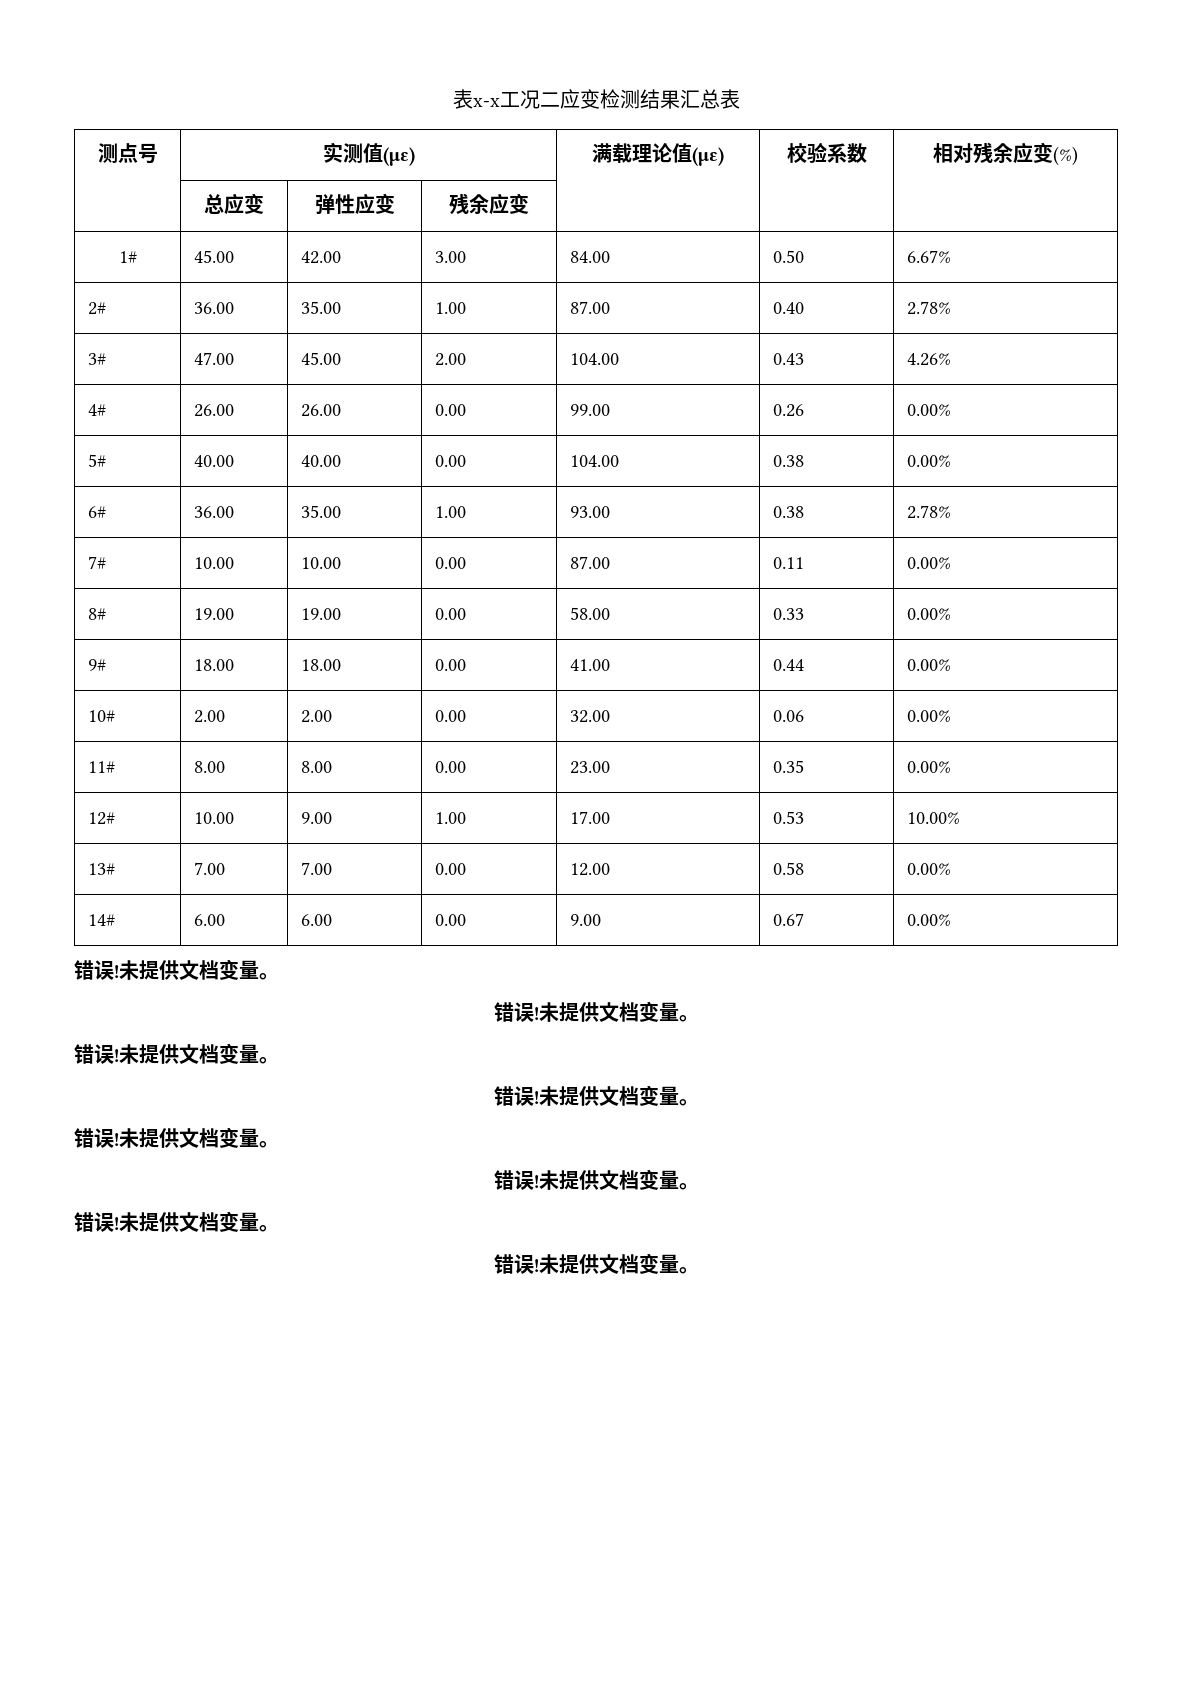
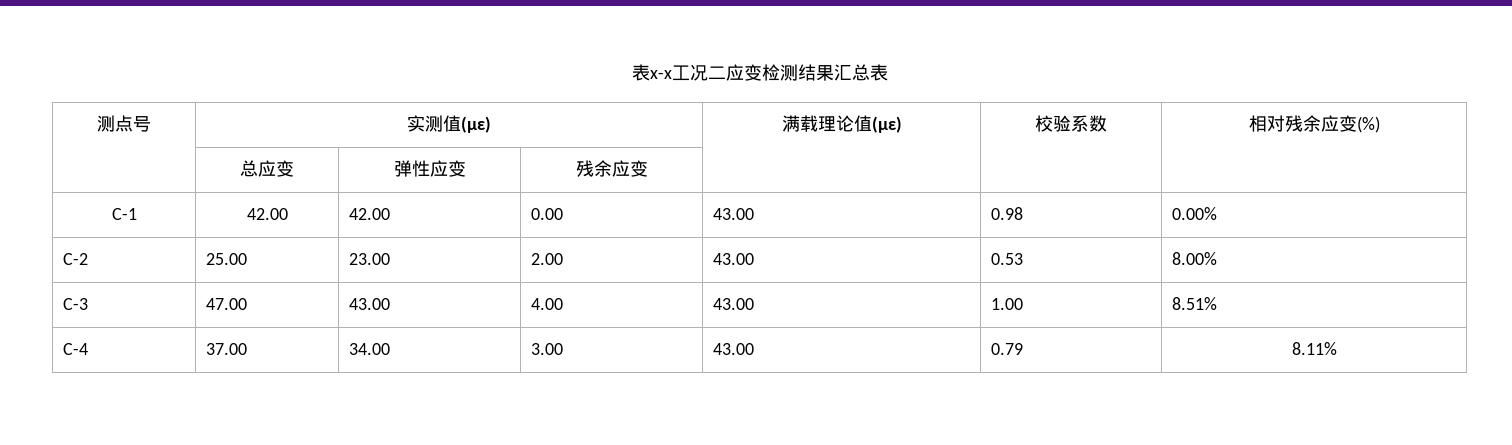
[118,251,137,263] [194,250,235,263] [301,251,342,264] [435,251,467,263] [570,251,611,263] [773,250,805,263] [907,250,952,263] [88,302,107,315] [194,302,235,314] [301,301,342,314] [435,302,467,314] [570,301,611,314] [773,302,805,314] [907,301,952,315] [88,353,107,365] [194,352,235,365] [301,352,342,365] [435,353,467,366] [570,353,620,365] [773,353,805,365] [907,353,952,366] [88,404,107,416] [194,404,235,417] [301,404,342,417] [435,404,467,416] [570,404,611,416] [773,404,805,417] [907,404,952,416] [88,454,107,467] [194,455,235,467] [301,455,342,467] [435,455,467,467] [570,455,620,467] [773,455,805,467] [907,455,952,467] [88,506,107,518] [194,506,235,518] [301,505,342,518] [435,506,467,518] [570,506,611,518] [773,506,805,518] [907,505,952,519] [88,556,107,569] [194,557,235,569] [301,557,342,569] [435,557,467,569] [570,556,611,569] [773,557,805,569] [907,557,952,569] [88,608,107,620] [194,608,235,620] [301,608,342,620] [435,608,467,620] [570,607,611,620] [773,608,805,620] [907,608,952,620] [88,659,107,671] [194,659,235,671] [301,659,342,671] [435,659,467,671] [570,659,611,671] [773,659,805,671] [907,659,952,671] [88,710,116,722] [194,710,226,723] [301,710,333,723] [435,710,467,722] [570,710,611,723] [773,710,805,722] [907,710,952,722] [88,761,116,773] [194,761,226,773] [301,761,333,773] [435,761,467,773] [570,761,611,774] [773,760,805,773] [907,761,952,773] [88,812,116,825] [194,812,235,824] [301,812,333,824] [435,812,467,824] [570,811,611,824] [773,811,805,824] [907,812,961,824] [88,863,116,875] [194,862,226,875] [301,862,333,875] [435,863,467,875] [570,863,611,876] [773,862,805,875] [907,863,952,875] [88,914,116,926] [194,914,226,926] [301,914,333,926] [435,914,467,926] [570,914,602,926] [773,913,805,926] [907,914,952,926] [74,959,279,980] [493,1001,699,1022] [74,1043,279,1064] [493,1085,699,1106] [74,1127,279,1148] [493,1169,699,1190] [74,1211,279,1232] [493,1253,699,1274] 1# | 45.00 | 42.00 | 3.00 | 84.00 | 0.50 | 6.67% // 2# | 36.00 | 35.00 | 1.00 | 87.00 | 0.40 | 2.78% // 3# | 47.00 | 45.00 | 2.00 | 104.00 | 0.43 | 4.26% // 4# | 26.00 | 26.00 | 0.00 | 99.00 | 0.26 | 0.00% // 5# | 40.00 | 40.00 | 0.00 | 104.00 | 0.38 | 0.00% // 6# | 36.00 | 35.00 | 1.00 | 93.00 | 0.38 | 2.78% // 7# | 10.00 | 10.00 | 0.00 | 87.00 | 0.11 | 0.00% // 8# | 19.00 | 19.00 | 0.00 | 58.00 | 0.33 | 0.00% // 9# | 18.00 | 18.00 | 0.00 | 41.00 | 0.44 | 0.00% // 10# | 2.00 | 2.00 | 0.00 | 32.00 | 0.06 | 0.00% // 11# | 8.00 | 8.00 | 0.00 | 23.00 | 0.35 | 0.00% // 12# | 10.00 | 9.00 | 1.00 | 17.00 | 0.53 | 10.00% // 13# | 7.00 | 7.00 | 0.00 | 12.00 | 0.58 | 0.00% // 14# | 6.00 | 6.00 | 0.00 | 9.00 | 0.67 | 0.00% // 错误!未提供文档变量。 // 错误!未提供文档变量。 // 错误!未提供文档变量。 // 错误!未提供文档变量。 // 错误!未提供文档变量。 // 错误!未提供文档变量。 // 错误!未提供文档变量。 // 错误!未提供文档变量。 -> [111,208,137,220] [246,208,288,220] [349,208,391,220] [531,208,564,220] [713,208,755,220] [991,207,1024,220] [1172,207,1218,220] [63,253,89,265] [206,253,248,265] [349,253,391,265] [531,253,564,265] [713,253,755,265] [991,253,1024,265] [1172,252,1218,265] [63,298,89,310] [206,298,248,310] [349,298,391,310] [531,298,564,310] [713,298,755,310] [991,298,1024,310] [1172,297,1218,310] [63,343,89,355] [206,343,248,355] [349,343,391,355] [531,343,564,355] [713,343,755,355] [991,343,1024,355] [1291,342,1337,355] C-1 | 42.00 | 42.00 | 0.00 | 43.00 | 0.98 | 0.00% // C-2 | 25.00 | 23.00 | 2.00 | 43.00 | 0.53 | 8.00% // C-3 | 47.00 | 43.00 | 4.00 | 43.00 | 1.00 | 8.51% // C-4 | 37.00 | 34.00 | 3.00 | 43.00 | 0.79 | 8.11%

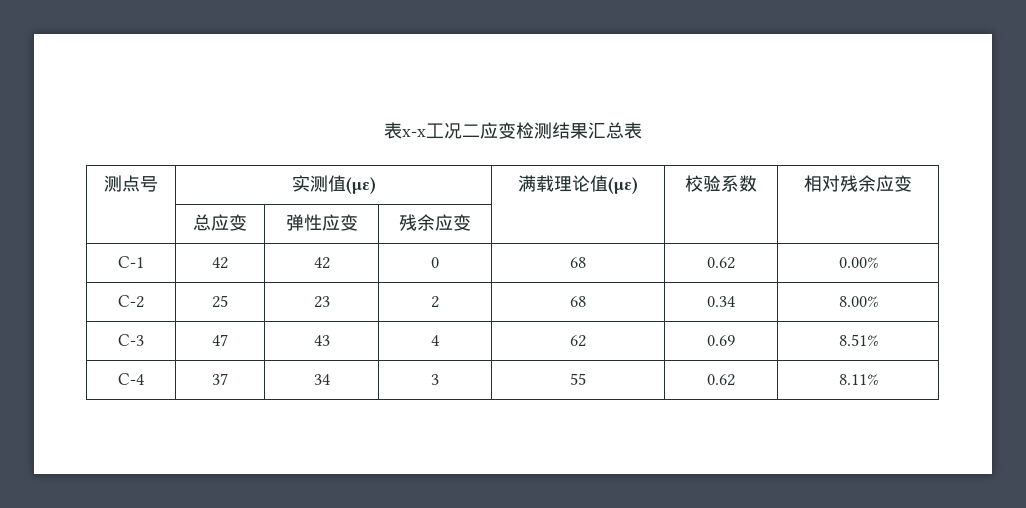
[1356,116,1380,133] (%) -> (912, 183) none
[246,208,288,220] [349,208,391,220] [531,208,564,220] [713,208,755,220] [991,207,1024,220] [1172,207,1218,220] [63,253,89,265] [206,253,248,265] [349,253,391,265] [531,253,564,265] [713,253,755,265] [991,253,1024,265] [1172,252,1218,265] [63,298,89,310] [206,298,248,310] [349,298,391,310] [531,298,564,310] [713,298,755,310] [991,298,1024,310] [1172,297,1218,310] [63,343,89,355] [206,343,248,355] [349,343,391,355] [531,343,564,355] [713,343,755,355] [991,343,1024,355] 42.00 | 42.00 | 0.00 | 43.00 | 0.98 | 0.00% // C-2 | 25.00 | 23.00 | 2.00 | 43.00 | 0.53 | 8.00% // C-3 | 47.00 | 43.00 | 4.00 | 43.00 | 1.00 | 8.51% // C-4 | 37.00 | 34.00 | 3.00 | 43.00 | 0.79 -> [212,257,228,269] [313,257,330,269] [430,257,439,268] [570,257,586,268] [707,257,735,269] [838,257,878,268] [118,295,144,308] [212,295,228,308] [313,296,330,308] [430,296,439,308] [570,296,586,307] [707,296,735,307] [838,296,878,307] [118,334,144,346] [212,334,228,346] [313,335,330,346] [430,335,439,346] [570,335,586,347] [707,335,735,346] [838,334,878,346] [118,373,144,385] [212,373,228,385] [313,374,330,385] [430,374,439,385] [570,373,586,385] [707,374,735,386] 42 | 42 | 0 | 68 | 0.62 | 0.00% // C-2 | 25 | 23 | 2 | 68 | 0.34 | 8.00% // C-3 | 47 | 43 | 4 | 62 | 0.69 | 8.51% // C-4 | 37 | 34 | 3 | 55 | 0.62

